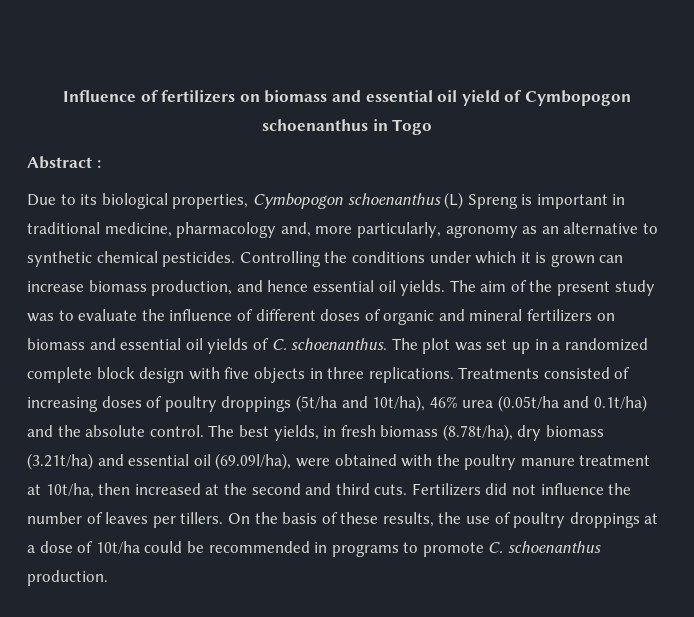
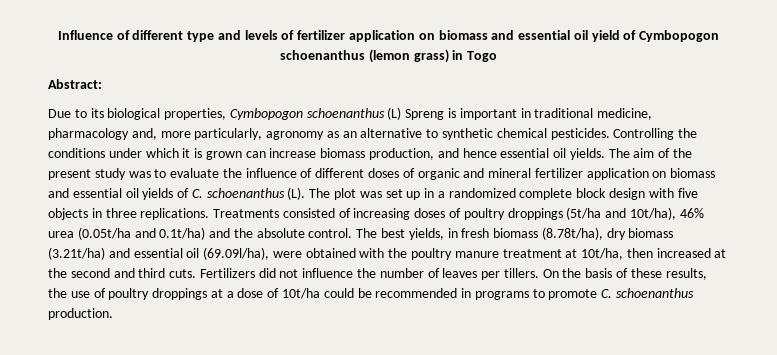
[161,90,236,103] fertilizers -> [132,30,415,42] different type and levels of fertilizer application
(368, 125) none -> [368,49,449,63] (lemon grass)
[27,156,101,169] Abstract : -> [48,79,102,89] Abstract:
[527,309,593,322] fertilizers -> [534,168,649,180] fertilizer application
[291,338,388,350] schoenanthus. -> [206,187,306,200] schoenanthus (L).

